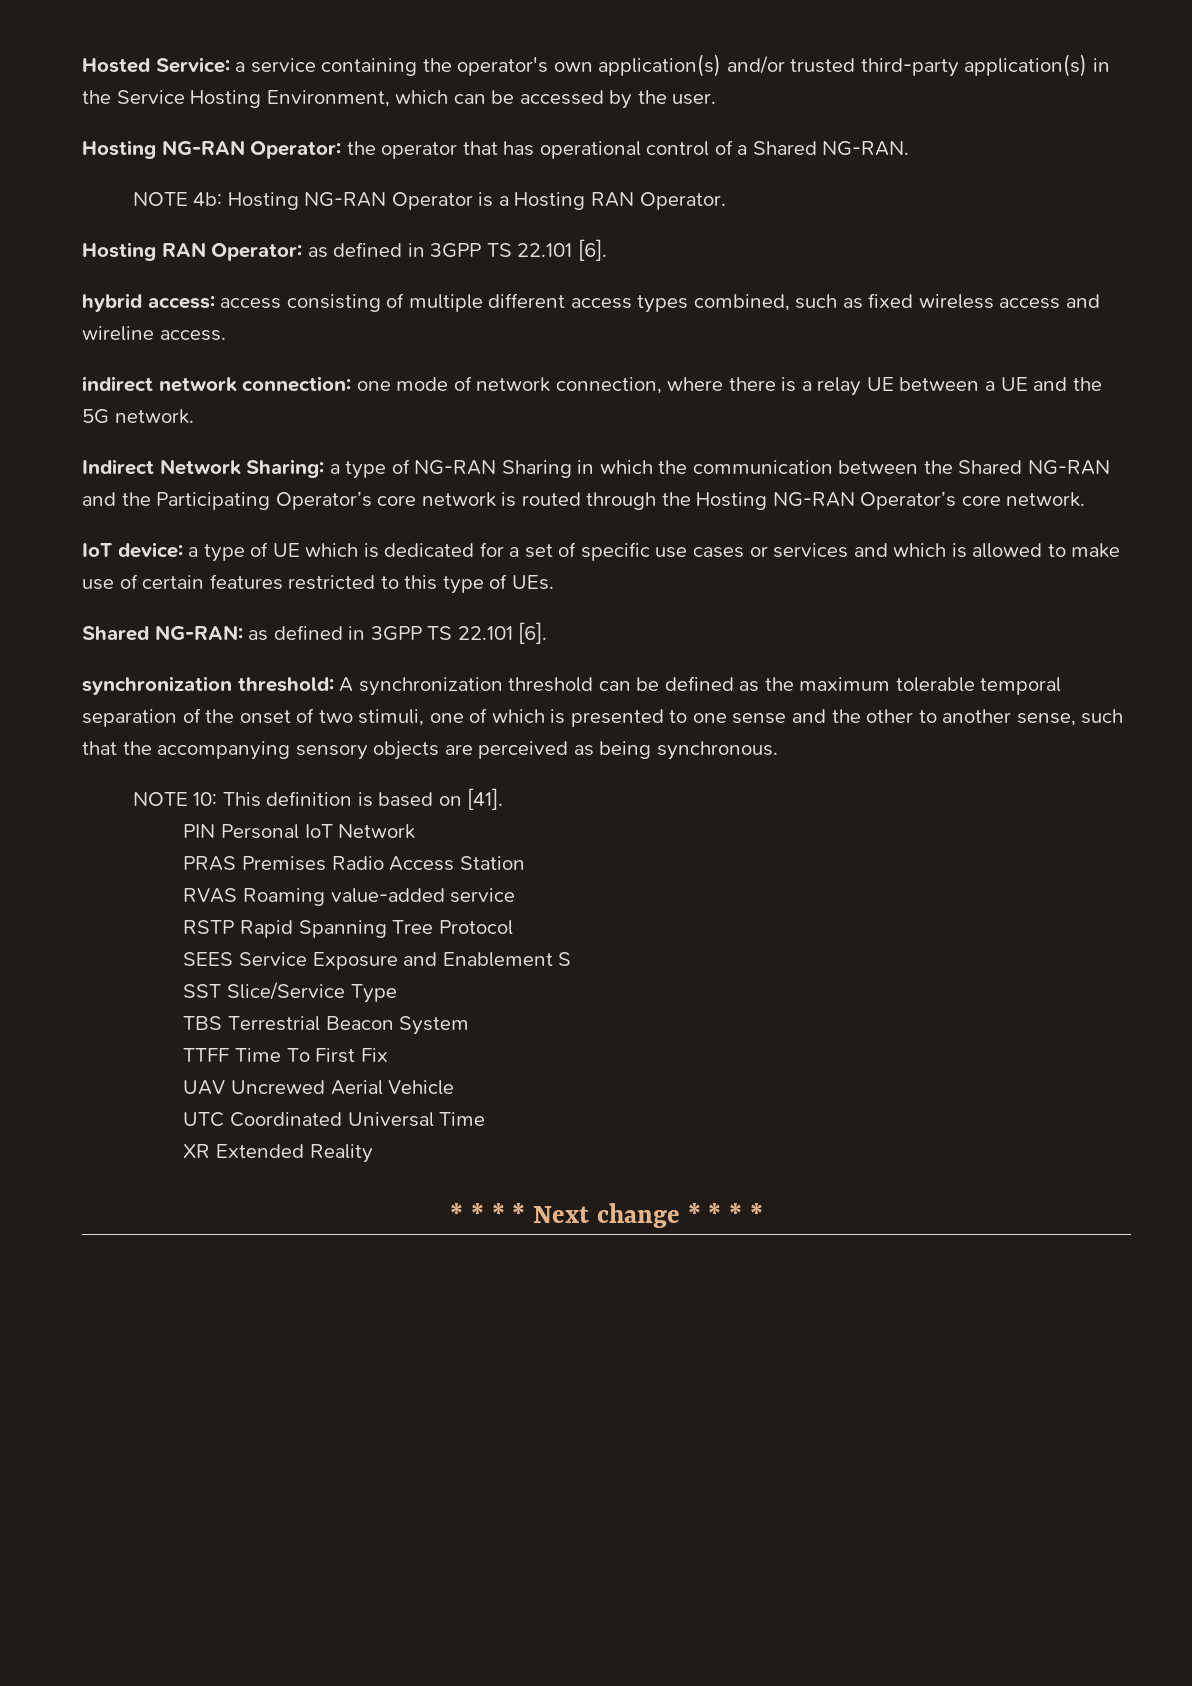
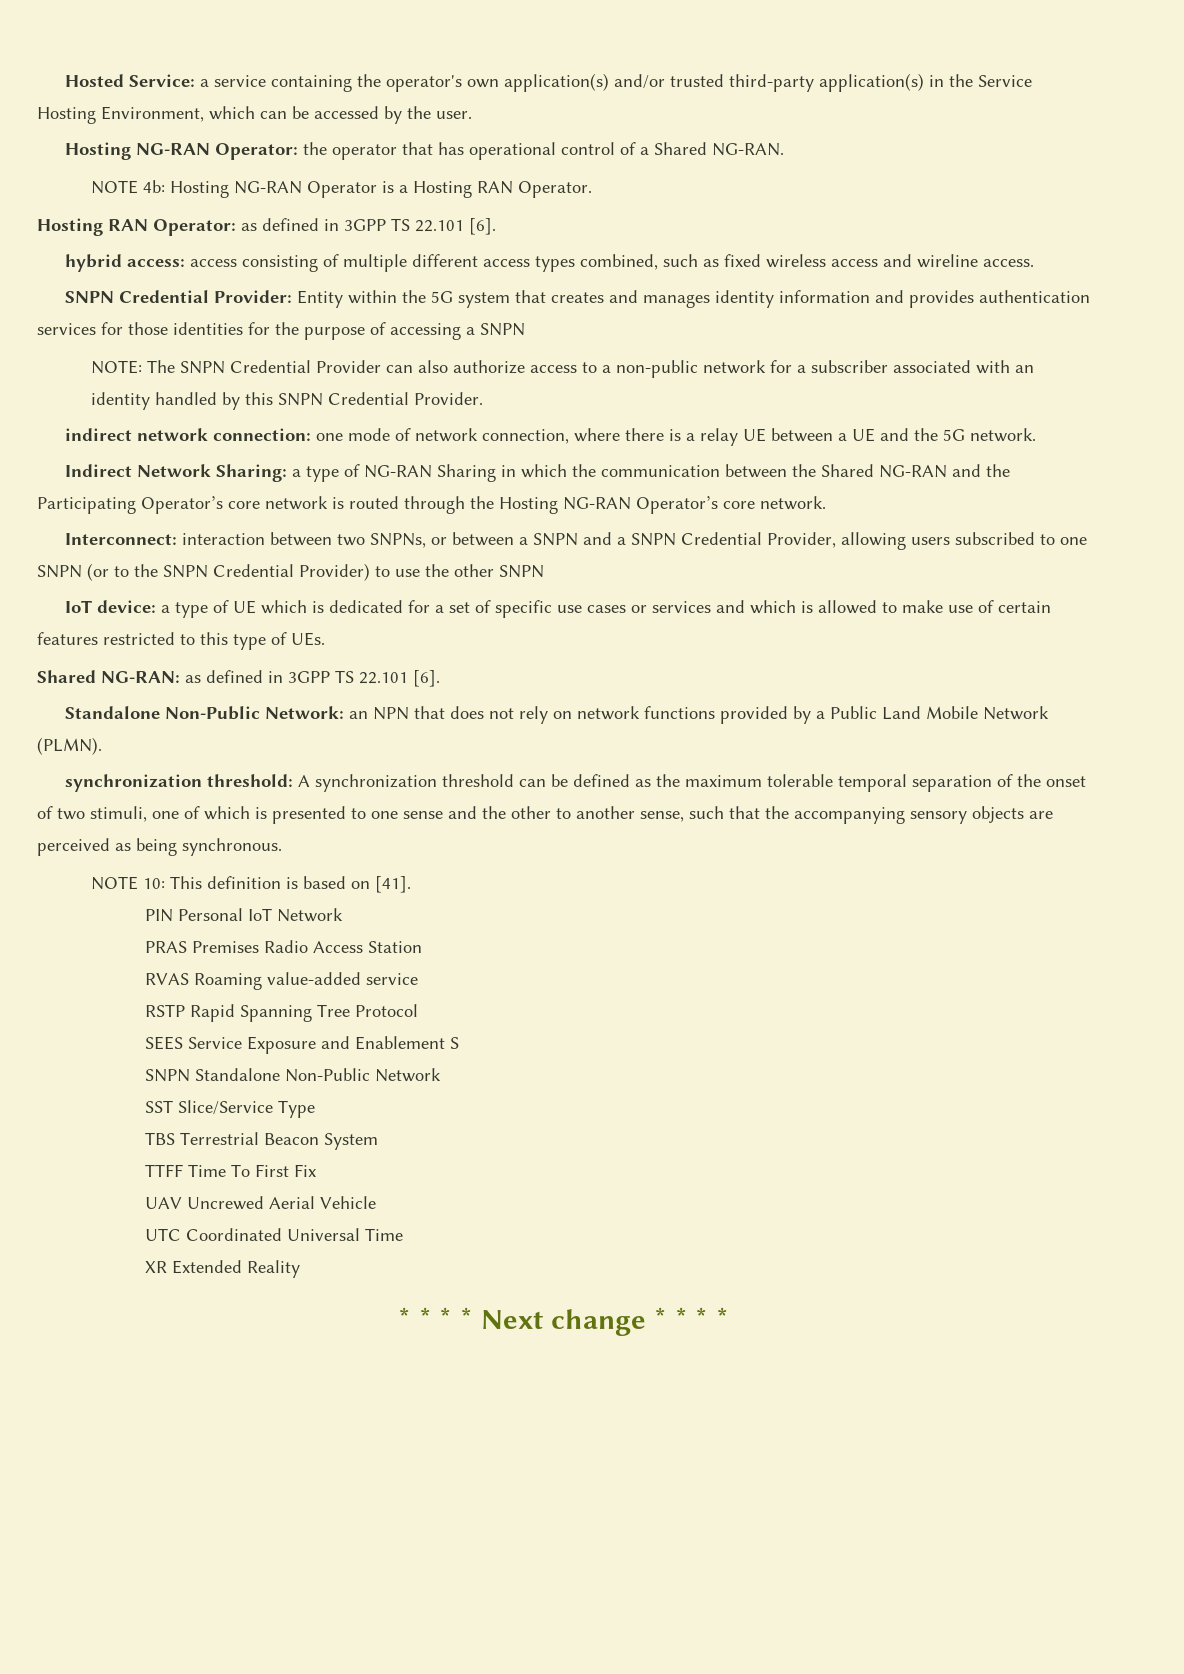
(226, 335) none -> [64,290,1090,308] [37,322,525,340] [91,360,1035,378] [91,392,484,410] // SNPN Credential Provider: Entity within the 5G system that creates and manages identity information and provides authentication services for those identities for the purpose of accessing a SNPN // NOTE: The SNPN Credential Provider can also authorize access to a non-public network for a subscriber associated with an identity handled by this SNPN Credential Provider.
(1086, 499) none -> [64,532,1087,550] [37,563,544,581] // Interconnect: interaction between two SNPNs, or between a SNPN and a SNPN Credential Provider, allowing users subscribed to one SNPN (or to the SNPN Credential Provider) to use the other SNPN
(548, 633) none -> [64,706,1049,724] [37,737,102,755] // Standalone Non-Public Network: an NPN that does not rely on network functions provided by a Public Land Mobile Network (PLMN).
(572, 959) none -> [145,1068,442,1082] // SNPN Standalone Non-Public Network

